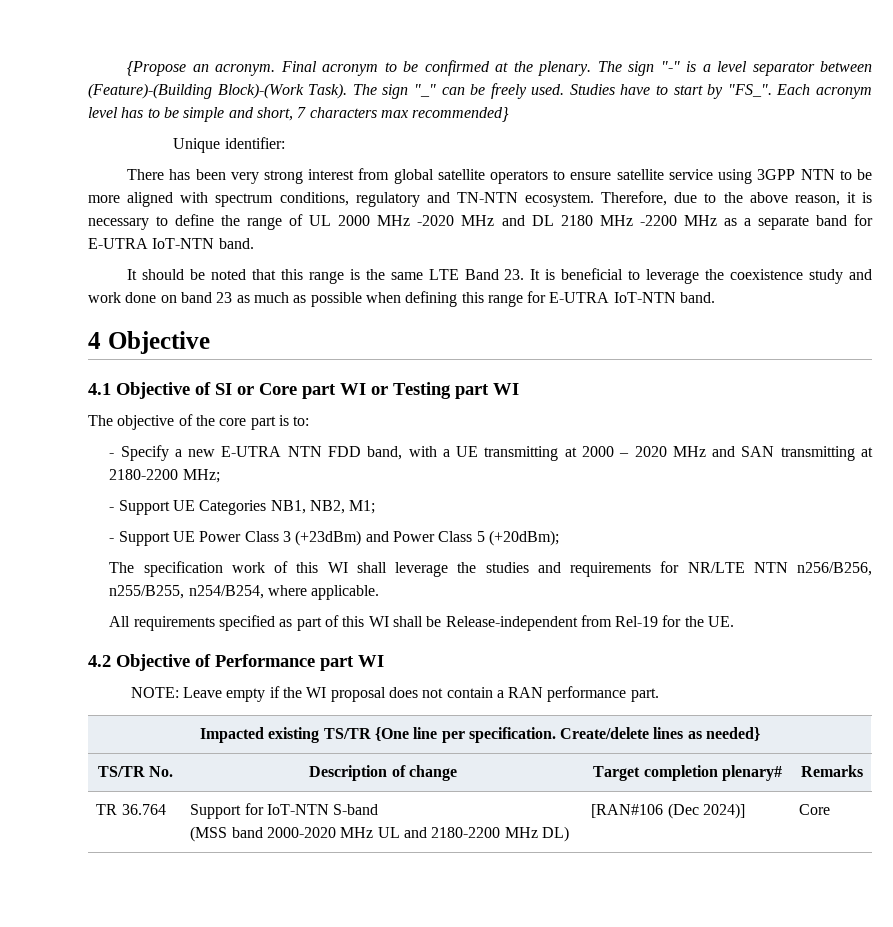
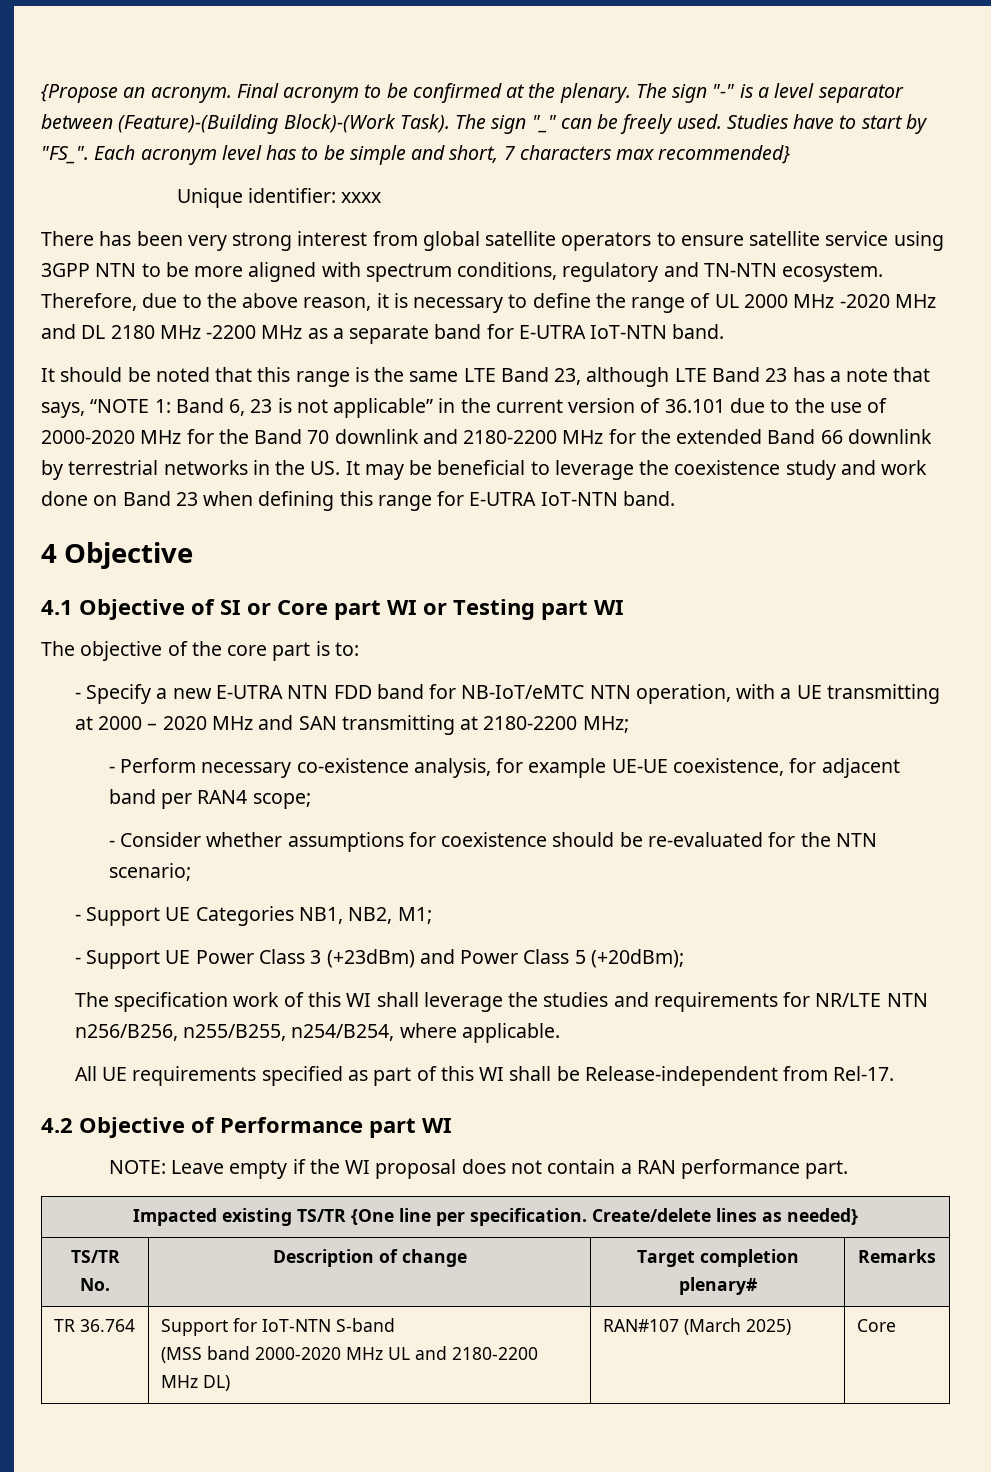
(285, 143) none -> [341,192,382,203] xxxx
[504,269,556,280] 23. It is -> [554,367,931,387] [41,398,888,418] [41,429,932,444] [41,460,433,480] 23, although LTE Band 23 has a note that says, “NOTE 1: Band 6, 23 is not applicable” in the current version of 36.101 due to the use of 2000-2020 MHz for the Band 70 downlink and 2180-2200 MHz for the extended Band 66 downlink by terrestrial networks in the US. It may be
[180,292,362,307] band 23 as much as possible -> [122,491,198,506] Band 23
[367,446,403,460] band, -> [376,684,731,704] band for NB-IoT/eMTC NTN operation,
(220, 476) none -> [108,758,900,778] [108,789,311,809] [108,832,877,852] [108,863,191,881] // - Perform necessary co-existence analysis, for example UE-UE coexistence, for adjacent band per RAN4 scope; // - Consider whether assumptions for coexistence should be re-evaluated for the NTN scenario;
(131, 621) none -> [102,1067,128,1081] UE
[615,615,735,627] Rel-19 for the UE. -> [833,1066,895,1081] Rel-17.
[591,803,746,819] [RAN#106 (Dec 2024)] -> [602,1318,791,1335] RAN#107 (March 2025)

